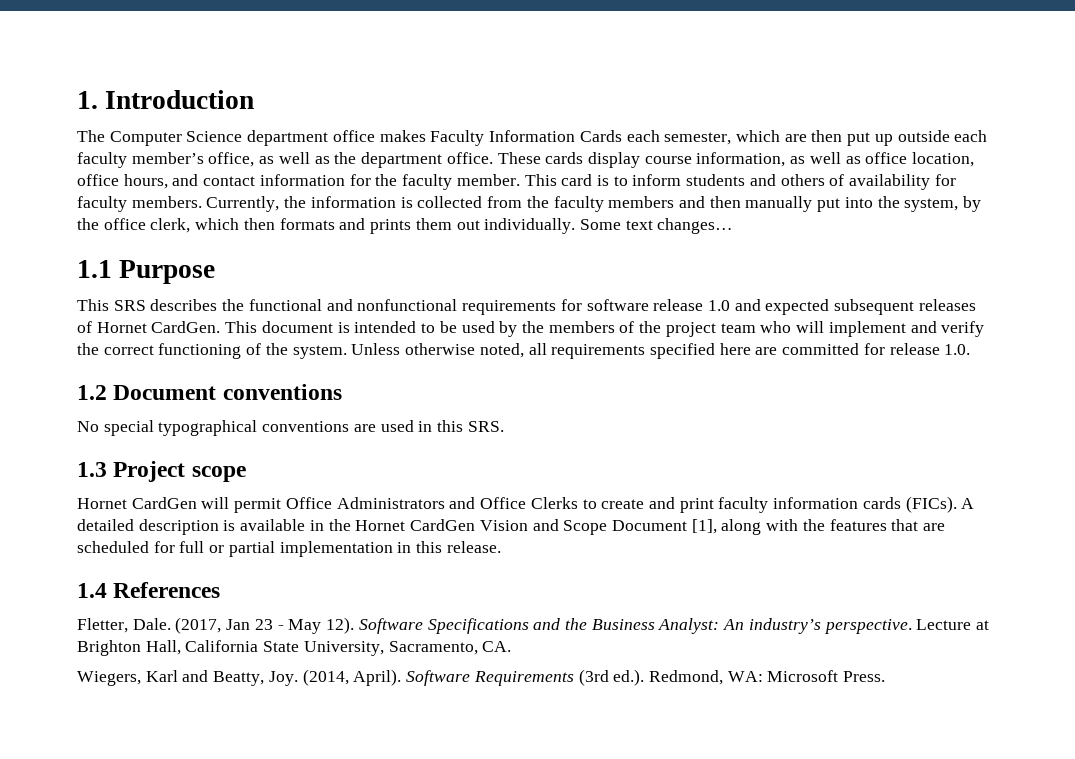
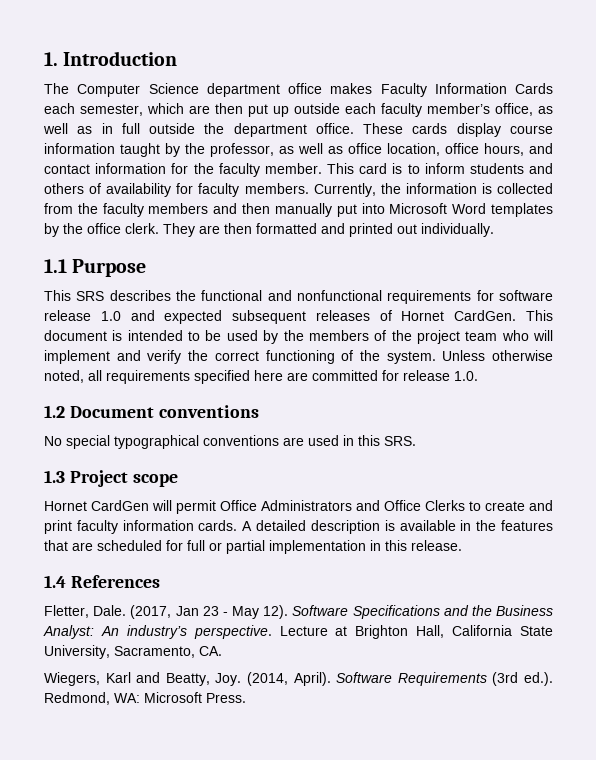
(330, 160) none -> [101,123,196,134] in full outside
[696,152,786,167] information, -> [44,143,274,157] information taught by the professor,
[877,196,982,212] [77,218,452,234] the system, by the office clerk, which then formats and prints them -> [389,203,553,217] [44,223,393,237] Microsoft Word templates by the office clerk. They are then formatted and printed
[579,218,734,234] Some text changes… -> (494, 230) none
[862,496,957,513] cards (FICs). -> [198,520,238,531] cards.
[355,519,825,535] Hornet CardGen Vision and Scope Document [1], along with the -> (497, 525) none

